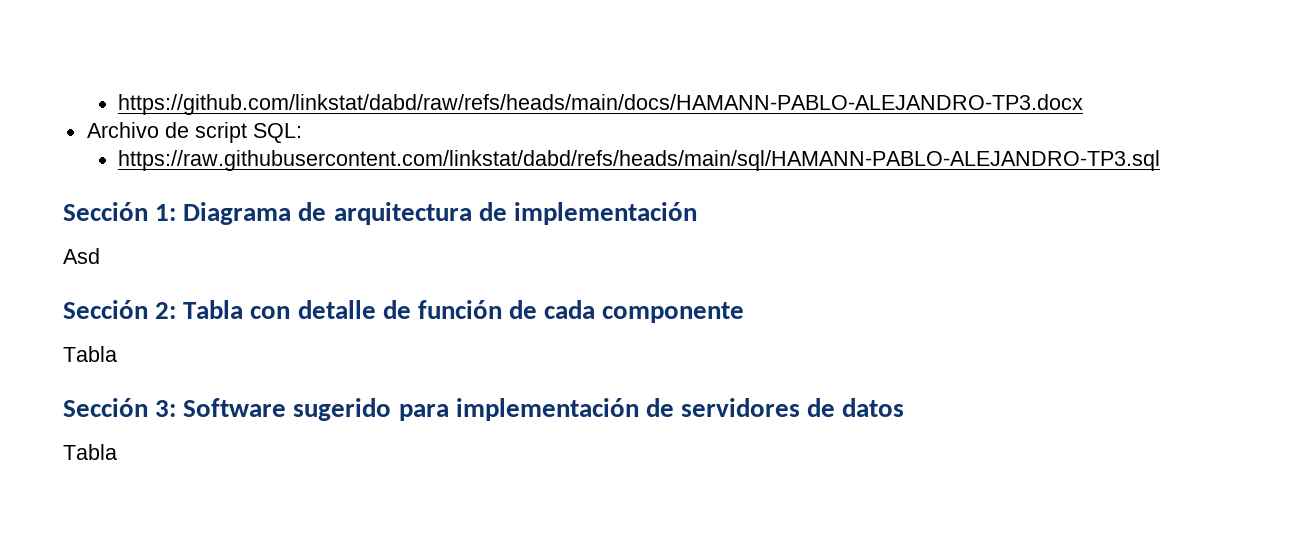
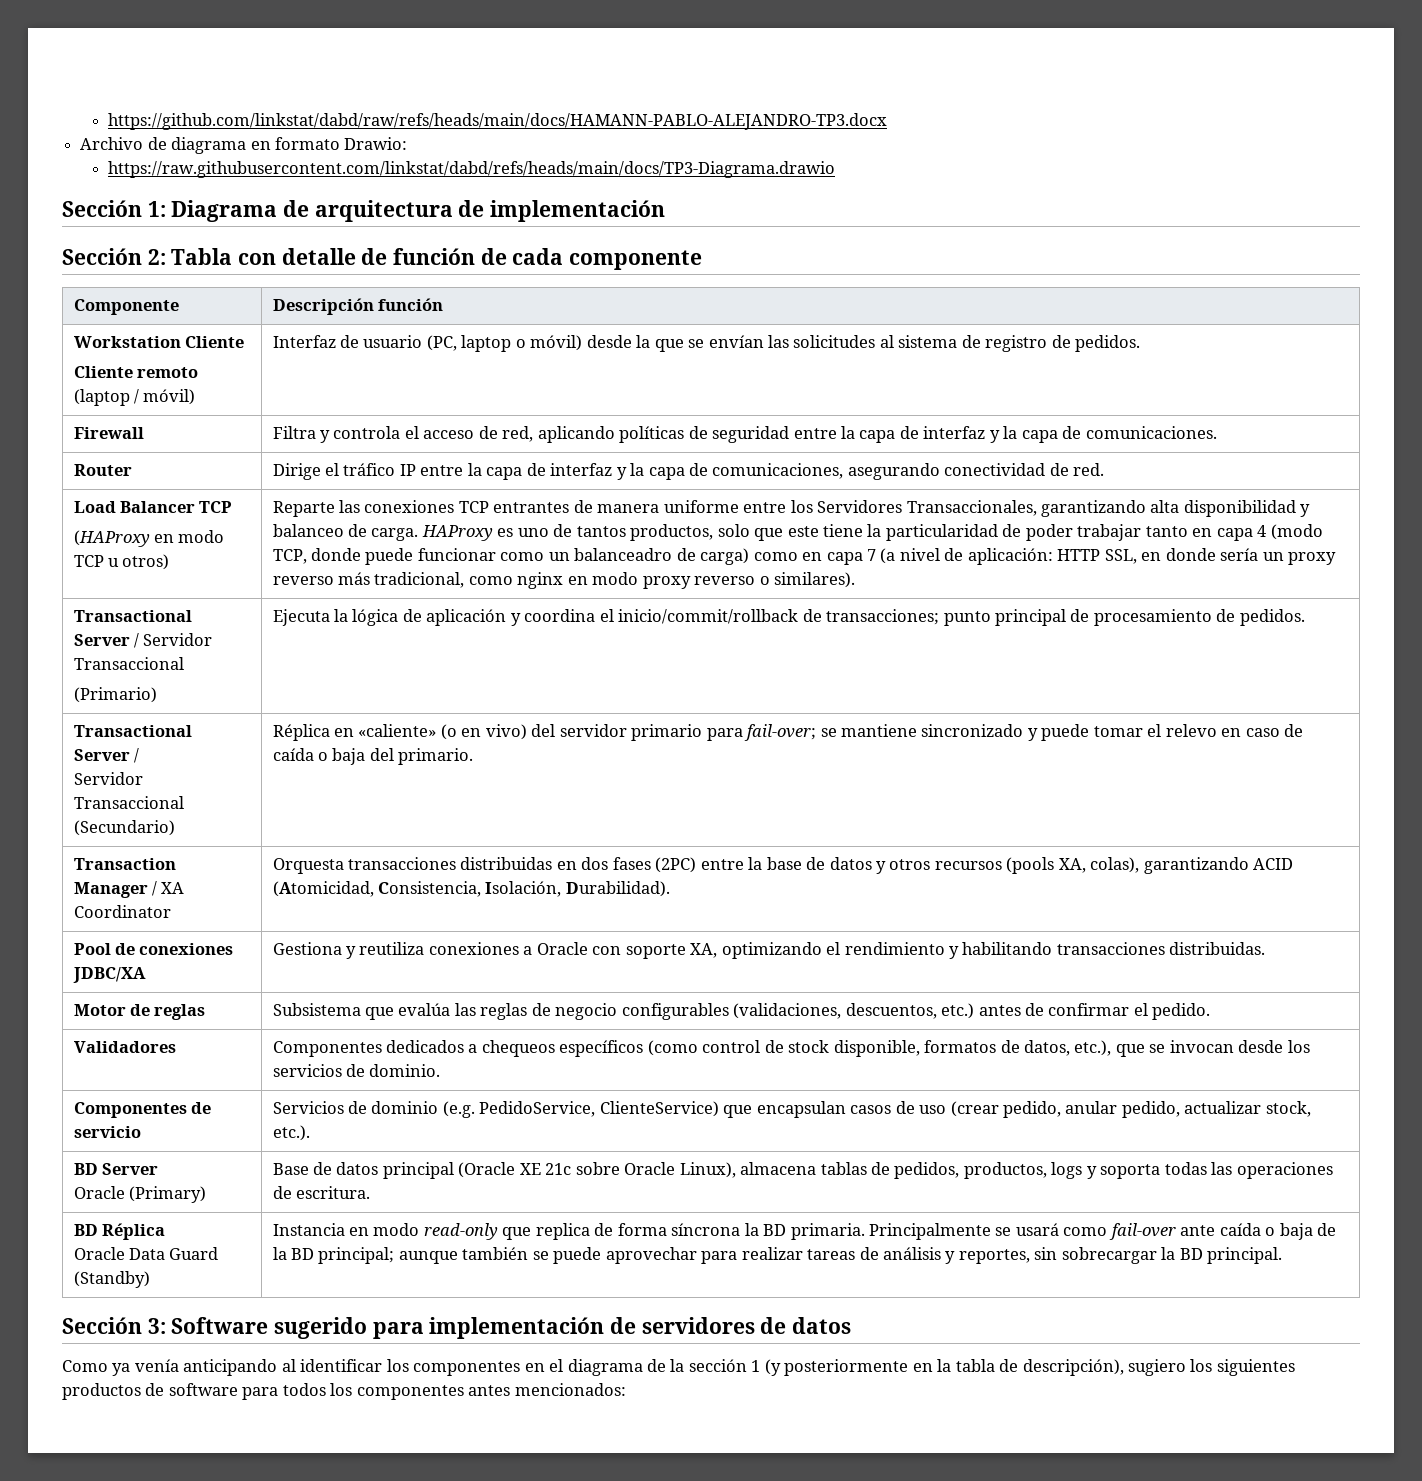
[194,122,302,143] [118,150,1161,171] script SQL: // https://raw.githubusercontent.com/linkstat/dabd/refs/heads/main/sql/HAMANN-PABLO-ALEJANDRO-TP3.sql -> [171,137,408,154] [107,161,835,178] diagrama en formato Drawio: // https://raw.githubusercontent.com/linkstat/dabd/refs/heads/main/docs/TP3-Diagrama.drawio
[63,248,100,264] // Asd -> (666, 211) none
[63,346,117,362] // Tabla -> [73,299,179,315] [272,298,443,315] [73,336,244,348] [73,366,198,378] [73,389,196,406] [272,335,1141,352] [73,427,144,439] [272,426,1217,443] [73,464,132,476] [272,463,1105,480] [73,501,233,513] [73,530,225,547] [73,554,170,570] [272,500,1311,517] [272,524,1323,541] [272,548,1336,565] [272,572,856,589] [73,610,192,622] [73,633,213,648] [73,657,184,670] [73,687,157,703] [272,609,1305,626] [73,725,192,737] [73,748,139,763] [73,772,143,785] [73,796,184,809] [73,820,175,836] [272,724,1304,741] [272,748,474,765] [73,858,176,870] [73,881,185,898] [73,905,171,918] [272,857,1294,874] [272,881,670,897] [73,943,234,955] [72,967,146,983] [272,942,1266,959] [73,1004,206,1020] [272,1003,1211,1020] [73,1041,176,1053] [272,1040,1310,1057] [272,1064,441,1077] [73,1102,211,1118] [73,1126,141,1138] [272,1101,1311,1118] [272,1125,310,1141] [73,1163,158,1175] [73,1186,206,1203] [272,1162,1333,1179] [272,1186,370,1199] [73,1223,165,1240] [73,1247,219,1260] [73,1271,150,1288] [272,1223,1337,1240] [272,1247,1283,1264] // Componente | Descripción función // Workstation Cliente // Cliente remoto (laptop / móvil) | Interfaz de usuario (PC, laptop o móvil) desde la que se envían las solicitudes al sistema de registro de pedidos. // Firewall | Filtra y controla el acceso de red, aplicando políticas de seguridad entre la capa de interfaz y la capa de comunicaciones. // Router | Dirige el tráfico IP entre la capa de interfaz y la capa de comunicaciones, asegurando conectividad de red. // Load Balancer TCP // (HAProxy en modo TCP u otros) | Reparte las conexiones TCP entrantes de manera uniforme entre los Servidores Transaccionales, garantizando alta disponibilidad y balanceo de carga. HAProxy es uno de tantos productos, solo que este tiene la particularidad de poder trabajar tanto en capa 4 (modo TCP, donde puede funcionar como un balanceadro de carga) como en capa 7 (a nivel de aplicación: HTTP SSL, en donde sería un proxy reverso más tradicional, como nginx en modo proxy reverso o similares). // Transactional Server / Servidor Transaccional // (Primario) | Ejecuta la lógica de aplicación y coordina el inicio/commit/rollback de transacciones; punto principal de procesamiento de pedidos. // Transactional Server / // Servidor Transaccional (Secundario) | Réplica en «caliente» (o en vivo) del servidor primario para fail-over; se mantiene sincronizado y puede tomar el relevo en caso de caída o baja del primario. // Transaction Manager / XA Coordinator | Orquesta transacciones distribuidas en dos fases (2PC) entre la base de datos y otros recursos (pools XA, colas), garantizando ACID (Atomicidad, Consistencia, Isolación, Durabilidad). // Pool de conexiones JDBC/XA | Gestiona y reutiliza conexiones a Oracle con soporte XA, optimizando el rendimiento y habilitando transacciones distribuidas. // Motor de reglas | Subsistema que evalúa las reglas de negocio configurables (validaciones, descuentos, etc.) antes de confirmar el pedido. // Validadores | Componentes dedicados a chequeos específicos (como control de stock disponible, formatos de datos, etc.), que se invocan desde los servicios de dominio. // Componentes de servicio | Servicios de dominio (e.g. PedidoService, ClienteService) que encapsulan casos de uso (crear pedido, anular pedido, actualizar stock, etc.). // BD Server // Oracle (Primary) | Base de datos principal (Oracle XE 21c sobre Oracle Linux), almacena tablas de pedidos, productos, logs y soporta todas las operaciones de escritura. // BD Réplica // Oracle Data Guard (Standby) | Instancia en modo read-only que replica de forma síncrona la BD primaria. Principalmente se usará como fail-over ante caída o baja de la BD principal; aunque también se puede aprovechar para realizar tareas de análisis y reportes, sin sobrecargar la BD principal.
[63,444,117,460] Tabla -> [62,1359,1295,1376] [62,1383,626,1400] Como ya venía anticipando al identificar los componentes en el diagrama de la sección 1 (y posteriormente en la tabla de descripción), sugiero los siguientes productos de software para todos los componentes antes mencionados:

